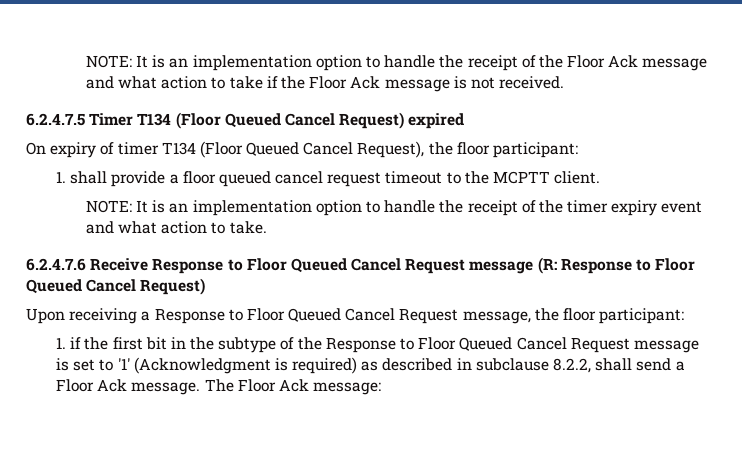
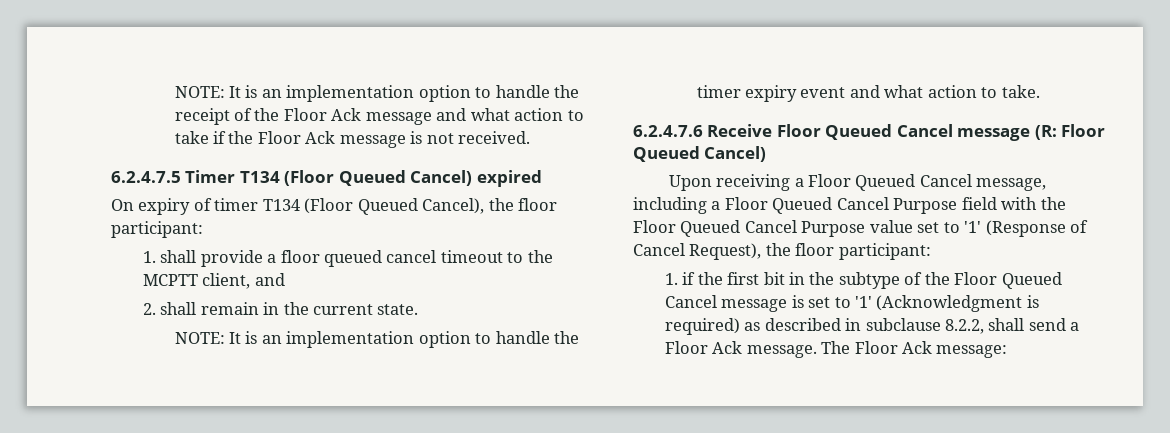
[284,112,405,129] Cancel Request) -> [410,170,473,186] Cancel)
[303,141,425,158] Cancel Request), -> [422,198,485,214] Cancel),
[327,172,382,187] request -> (437, 256) none
[554,171,601,184] [85,200,563,216] client. // NOTE: It is an implementation option to handle the receipt of the -> [202,273,285,289] [142,302,419,315] [174,331,580,348] client, and // 2. shall remain in the current state. // NOTE: It is an implementation option to handle the
[152,258,466,274] Response to Floor Queued Cancel Request -> [776,124,953,140] Floor Queued Cancel
[560,258,696,274] [26,278,206,295] Response to Floor Queued Cancel Request) -> [1061,124,1106,137] [633,146,767,162] Floor Queued Cancel)
[154,308,531,324] Response to Floor Queued Cancel Request message, -> [807,174,1047,191] [633,197,1066,214] [633,220,1089,237] [633,243,762,260] Floor Queued Cancel message, including a Floor Queued Cancel Purpose field with the Floor Queued Cancel Purpose value set to '1' (Response of Cancel Request),
[325,337,630,353] Response to Floor Queued Cancel Request -> [954,272,1062,289] [664,295,717,308] Floor Queued Cancel

